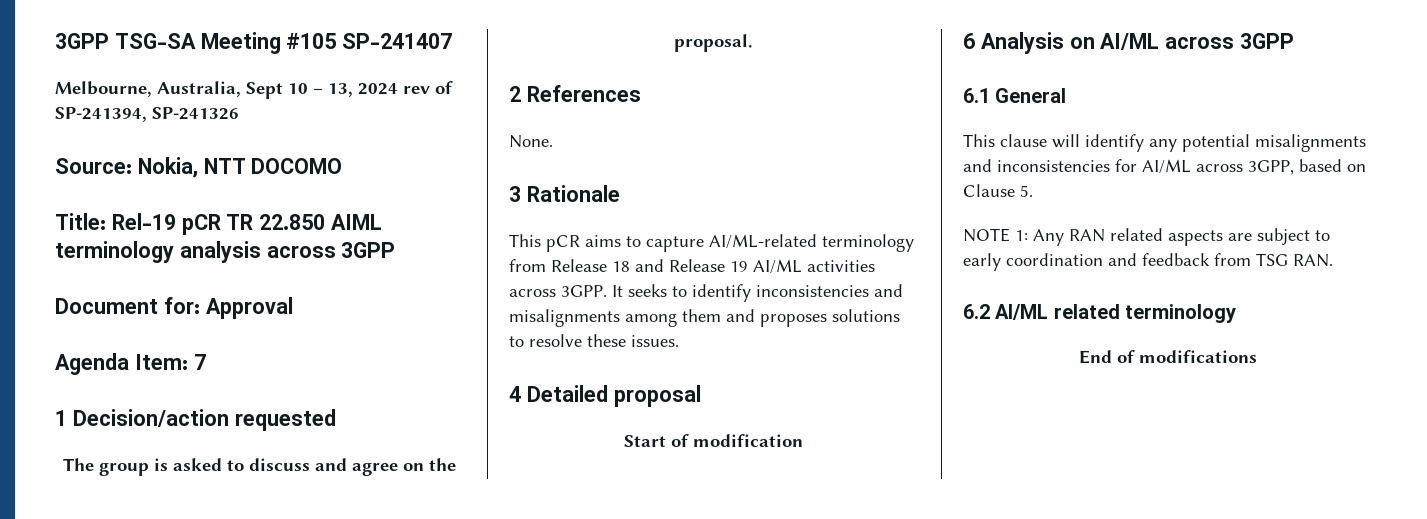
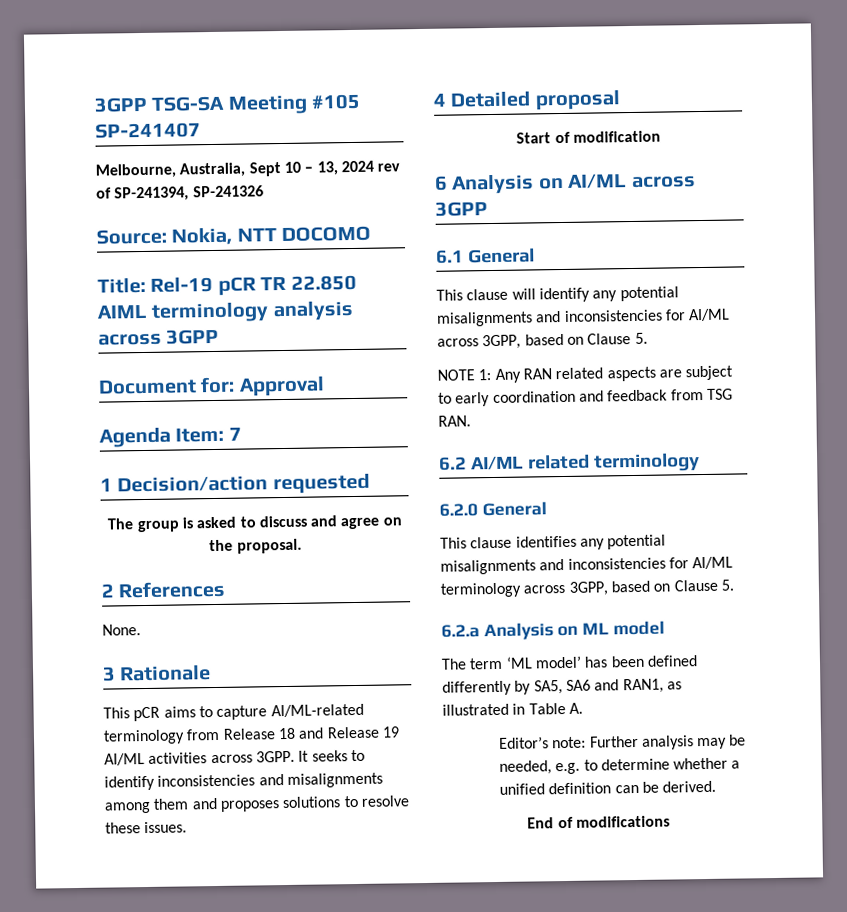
(1237, 313) none -> [439,501,547,517] [440,534,667,550] [440,556,734,575] [440,579,734,598] [441,620,665,641] [441,655,698,670] [442,678,682,696] [442,702,583,716] [498,734,747,750] [498,757,741,775] [498,780,717,795] // 6.2.0 General // This clause identifies any potential misalignments and inconsistencies for AI/ML terminology across 3GPP, based on Clause 5. // 6.2.a Analysis on ML model // The term ‘ML model’ has been defined differently by SA5, SA6 and RAN1, as illustrated in Table A. // Editor’s note: Further analysis may be needed, e.g. to determine whether a unified definition can be derived.

